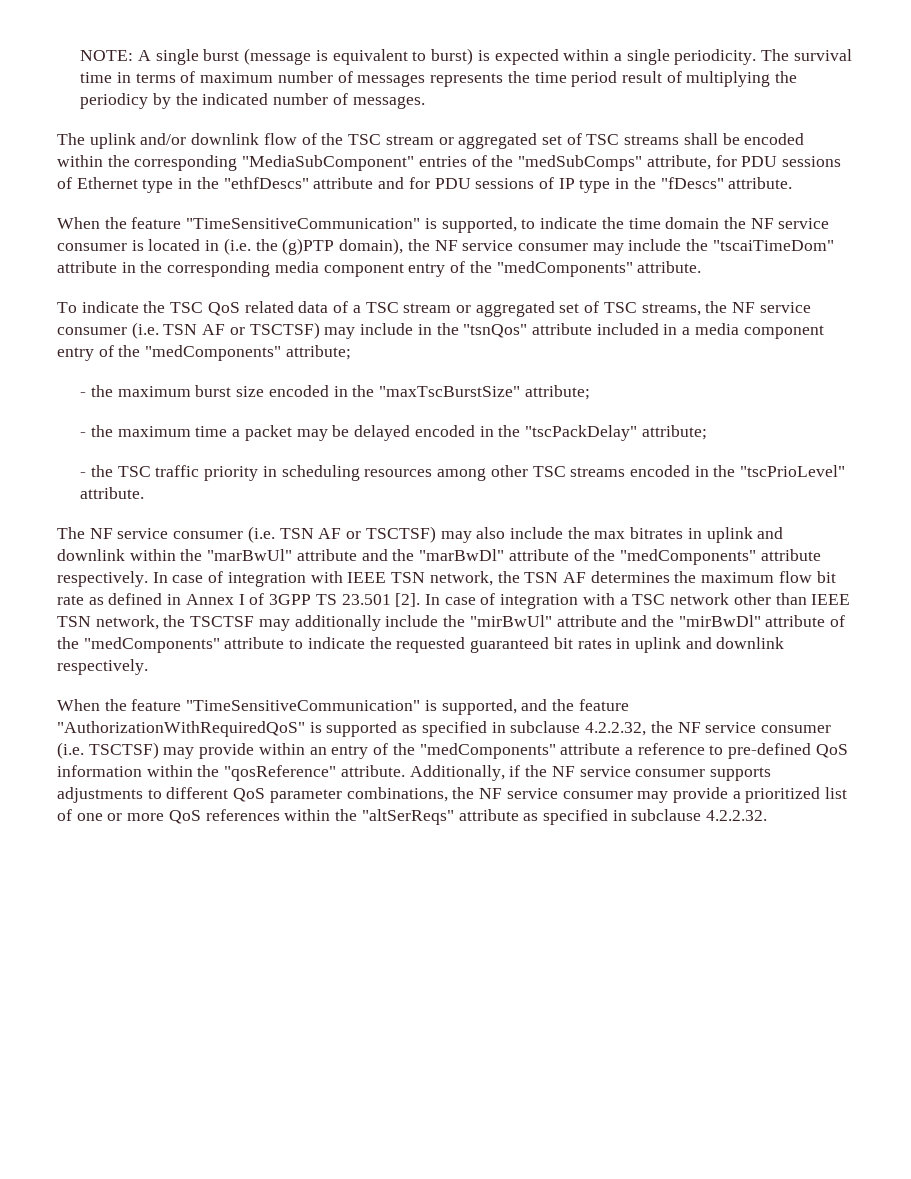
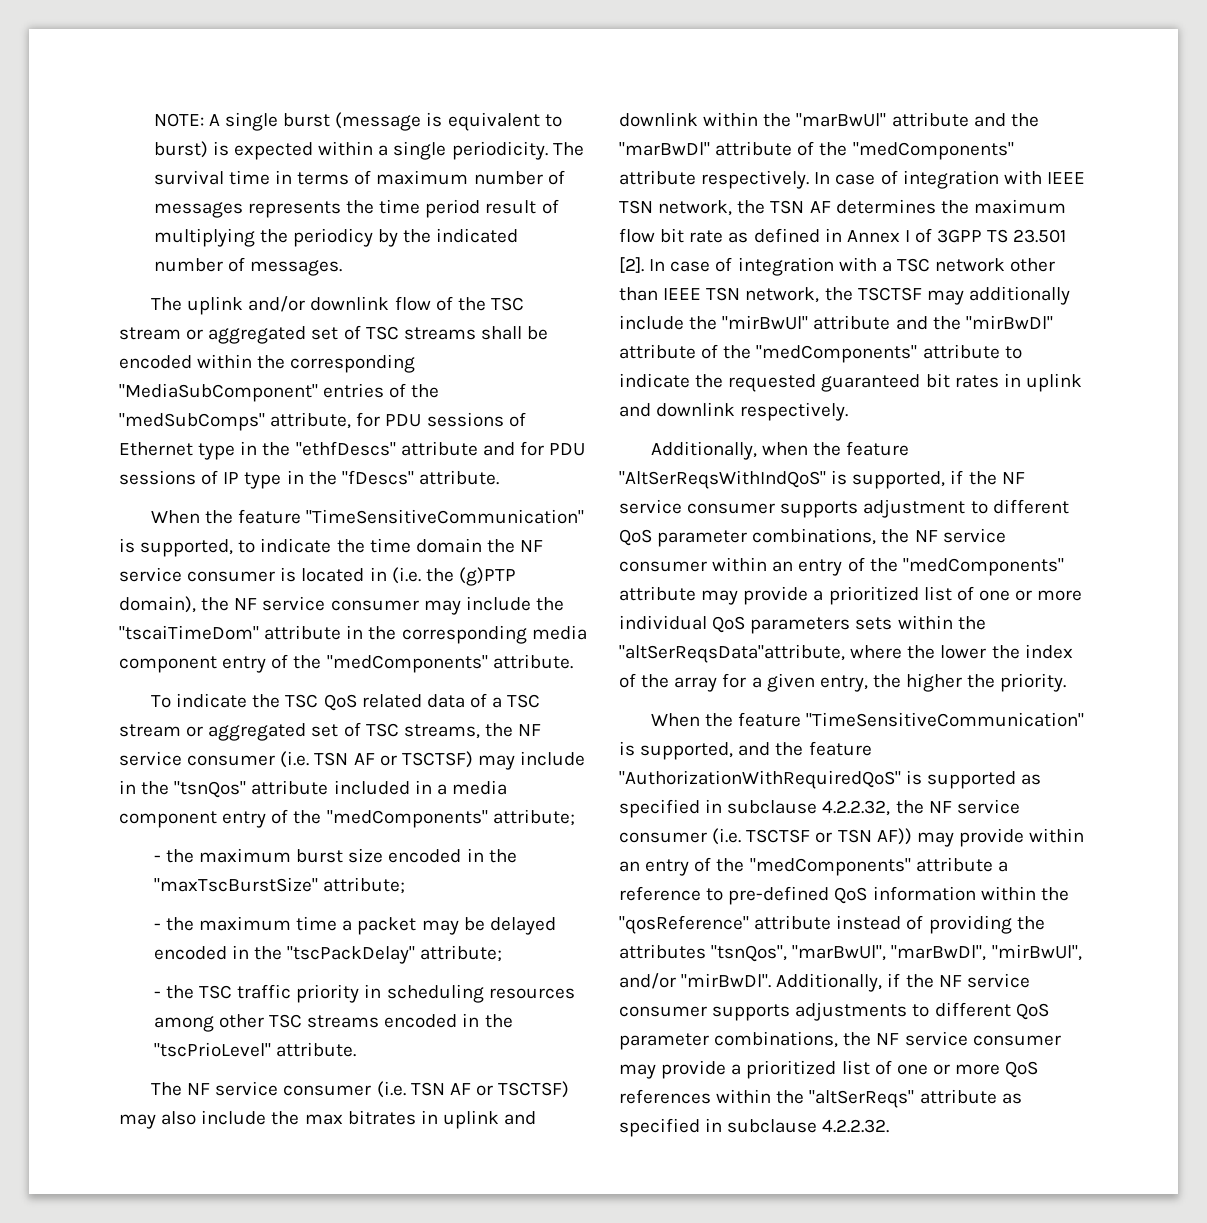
(148, 667) none -> [651,441,910,460] [619,470,1025,489] [619,499,1069,518] [619,528,1006,547] [619,557,1064,576] [619,586,1083,605] [619,615,986,634] [619,644,1073,663] [619,673,1067,692] // Additionally, when the feature "AltSerReqsWithIndQoS" is supported, if the NF service consumer supports adjustment to different QoS parameter combinations, the NF service consumer within an entry of the "medComponents" attribute may provide a prioritized list of one or more individual QoS parameters sets within the "altSerReqsData"attribute, where the lower the index of the array for a given entry, the higher the priority.
[88,742,159,759] TSCTSF) -> [746,828,912,845] TSCTSF or TSN AF))
[340,765,405,777] attribute. -> [754,915,1045,934] [619,944,1082,962] [619,973,772,989] attribute instead of providing the attributes "tsnQos", "marBwUl", "marBwDl", "mirBwUl", and/or "mirBwDl".

